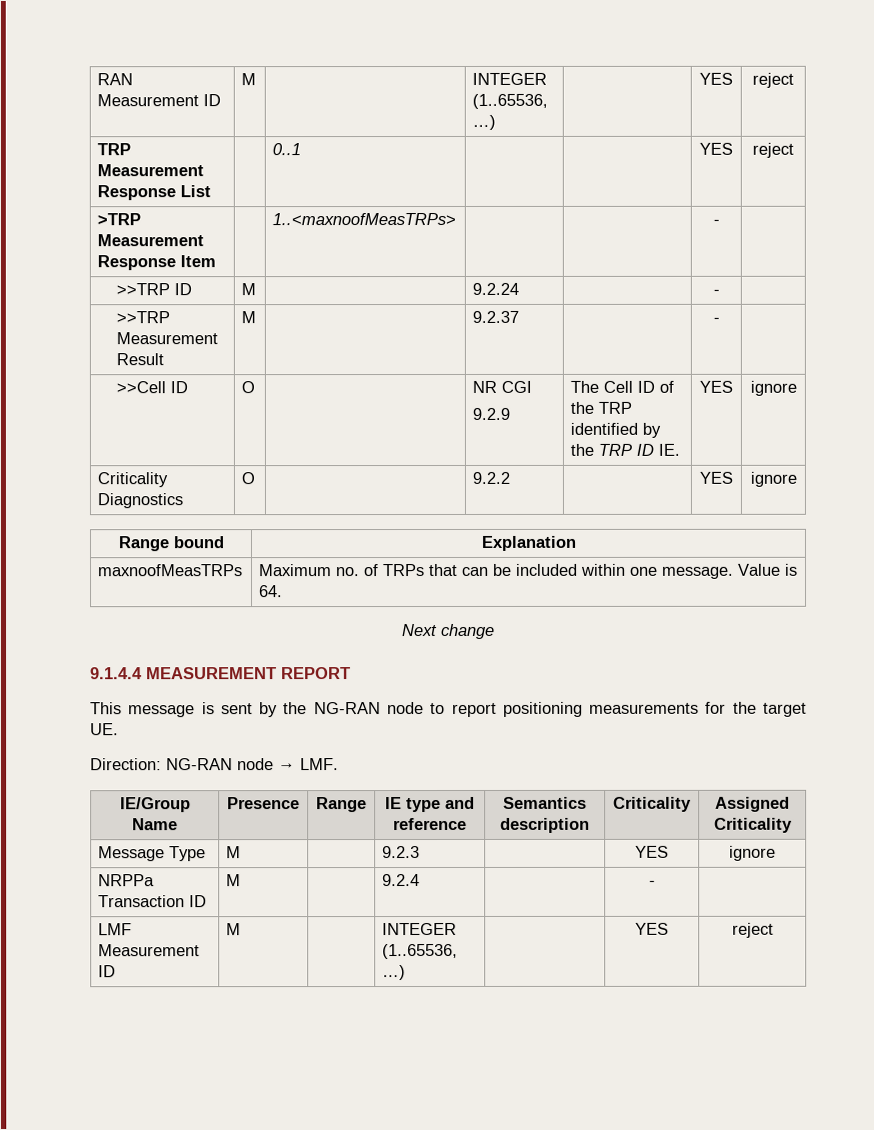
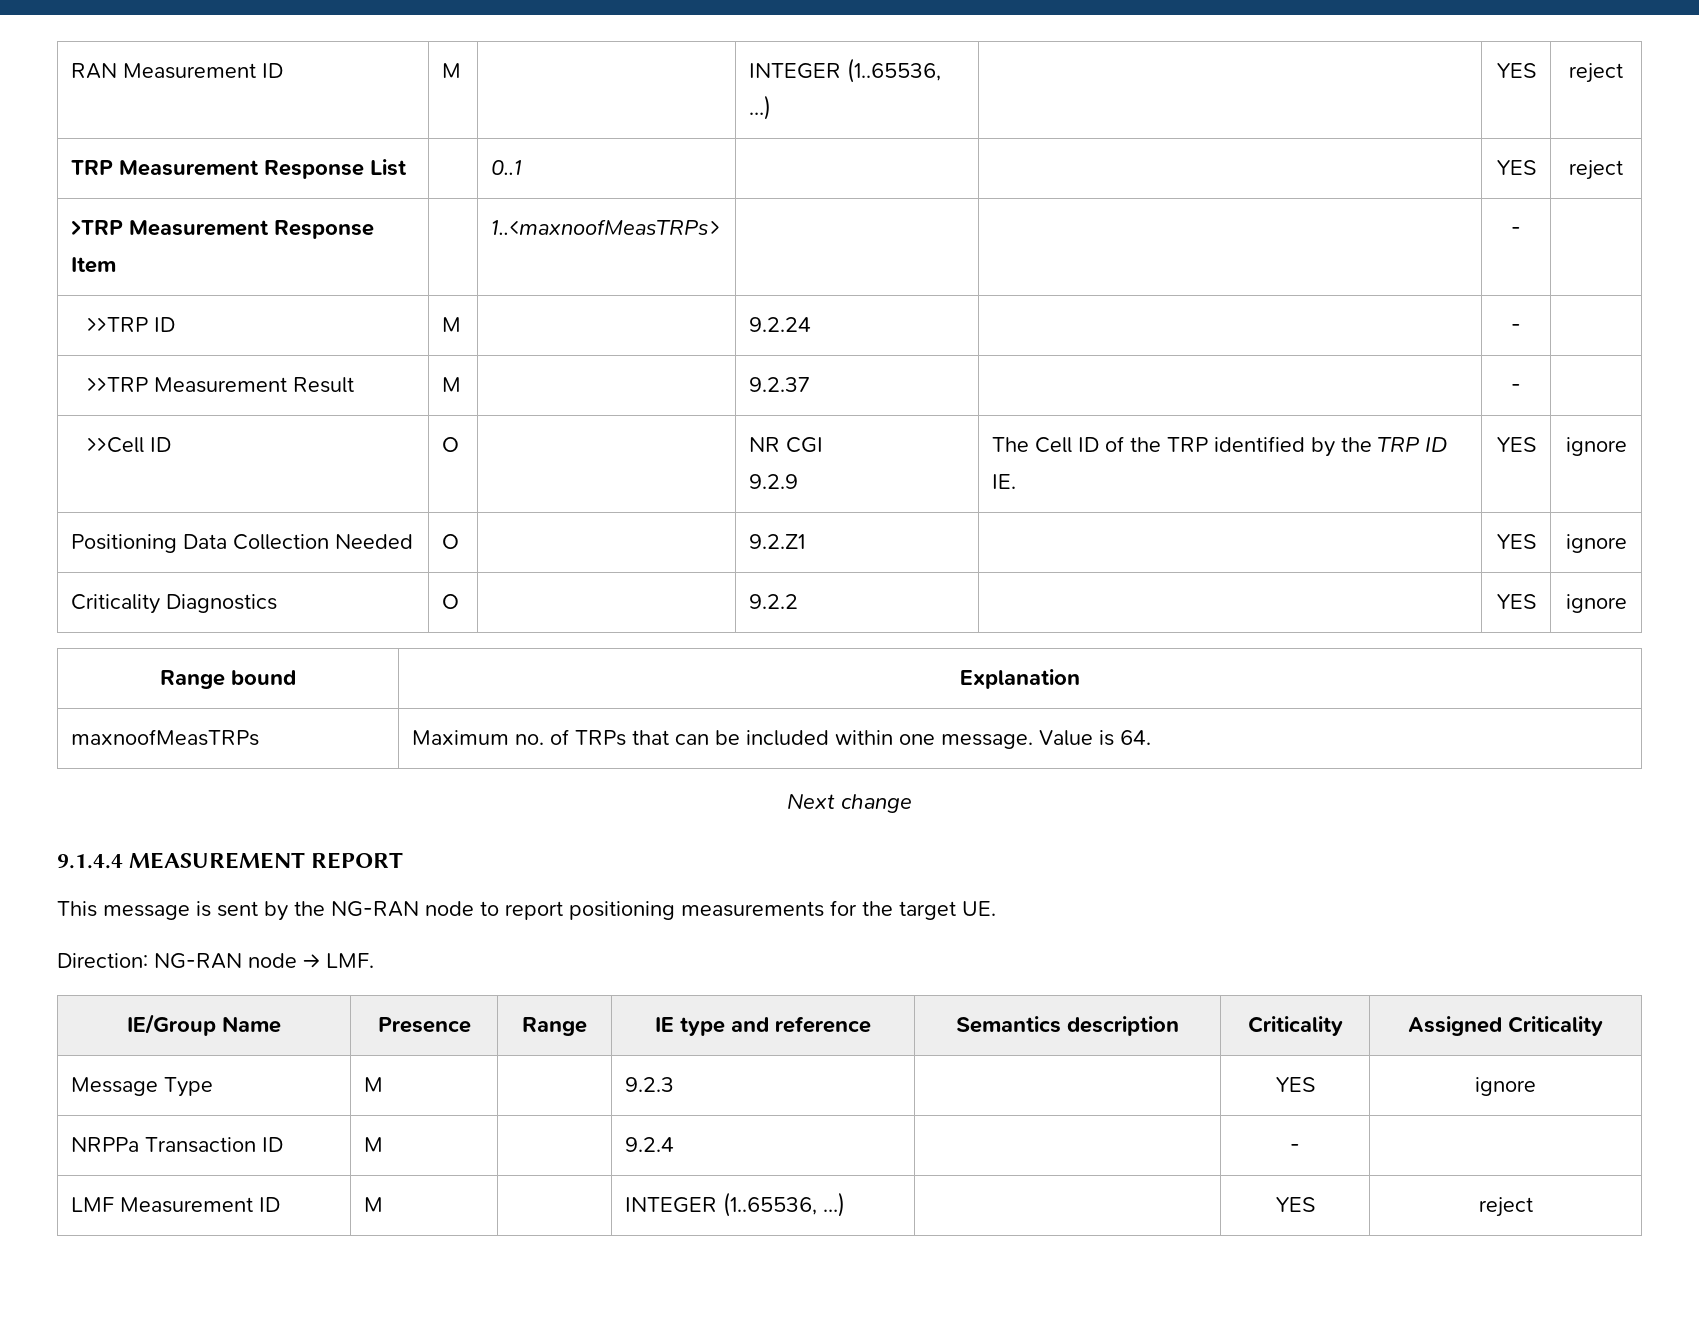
(797, 388) none -> [71,534,414,553] [442,534,460,549] [749,534,806,549] [1496,534,1536,549] [1565,534,1627,553] // Positioning Data Collection Needed | O | | 9.2.Z1 | | YES | ignore

